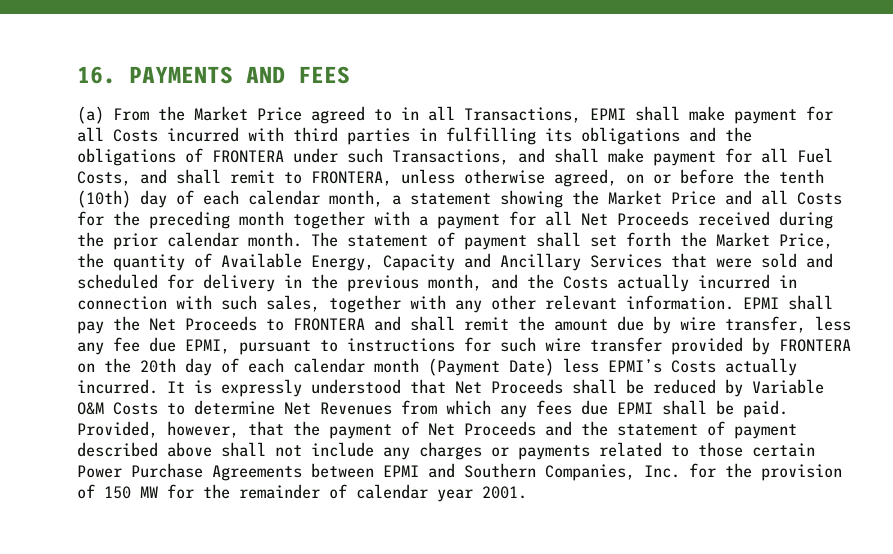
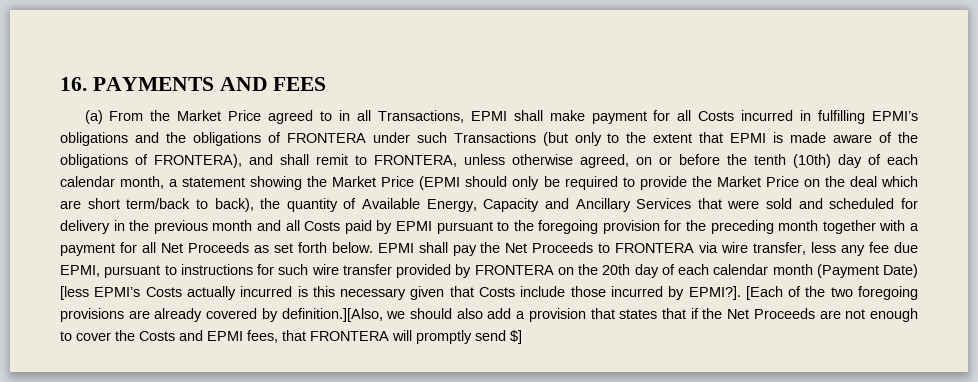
[248,127,410,145] with third parties -> (794, 115) none
[545,128,572,142] its -> [871,111,918,121] EPMI’s
[392,148,833,166] [77,171,131,186] Transactions, and shall make payment for all Fuel Costs, -> [453,132,919,146] [60,154,242,168] Transactions (but only to the extent that EPMI is made aware of the obligations of FRONTERA),
[725,190,842,205] [77,211,833,229] [77,232,833,250] and all Costs for the preceding month together with a payment for all Net Proceeds received during the prior calendar month. The statement of payment shall set forth the Market Price, -> [419,176,918,190] [60,198,254,212] (EPMI should only be required to provide the Market Price on the deal which are short term/back to back),
[428,274,797,292] [77,295,734,313] month, and the Costs actually incurred in connection with such sales, together with any other relevant information. -> [212,220,919,234] [60,242,373,256] month and all Costs paid by EPMI pursuant to the foregoing provision for the preceding month together with a payment for all Net Proceeds as set forth below.
[374,316,671,334] and shall remit the amount due by -> [699,242,719,253] via
[563,358,599,373] less -> [60,286,89,300] [less
[77,379,824,397] [77,400,788,418] [77,421,797,439] [77,442,815,460] [77,463,842,481] [77,484,527,502] incurred. It is expressly understood that Net Proceeds shall be reduced by Variable O&M Costs to determine Net Revenues from which any fees due EPMI shall be paid. Provided, however, that the payment of Net Proceeds and the statement of payment described above shall not include any charges or payments related to those certain Power Purchase Agreements between EPMI and Southern Companies, Inc. for the provision of 150 MW for the remainder of calendar year 2001. -> [240,286,918,300] [60,308,918,322] [60,330,522,344] incurred is this necessary given that Costs include those incurred by EPMI?]. [Each of the two foregoing provisions are already covered by definition.][Also, we should also add a provision that states that if the Net Proceeds are not enough to cover the Costs and EPMI fees, that FRONTERA will promptly send $]

